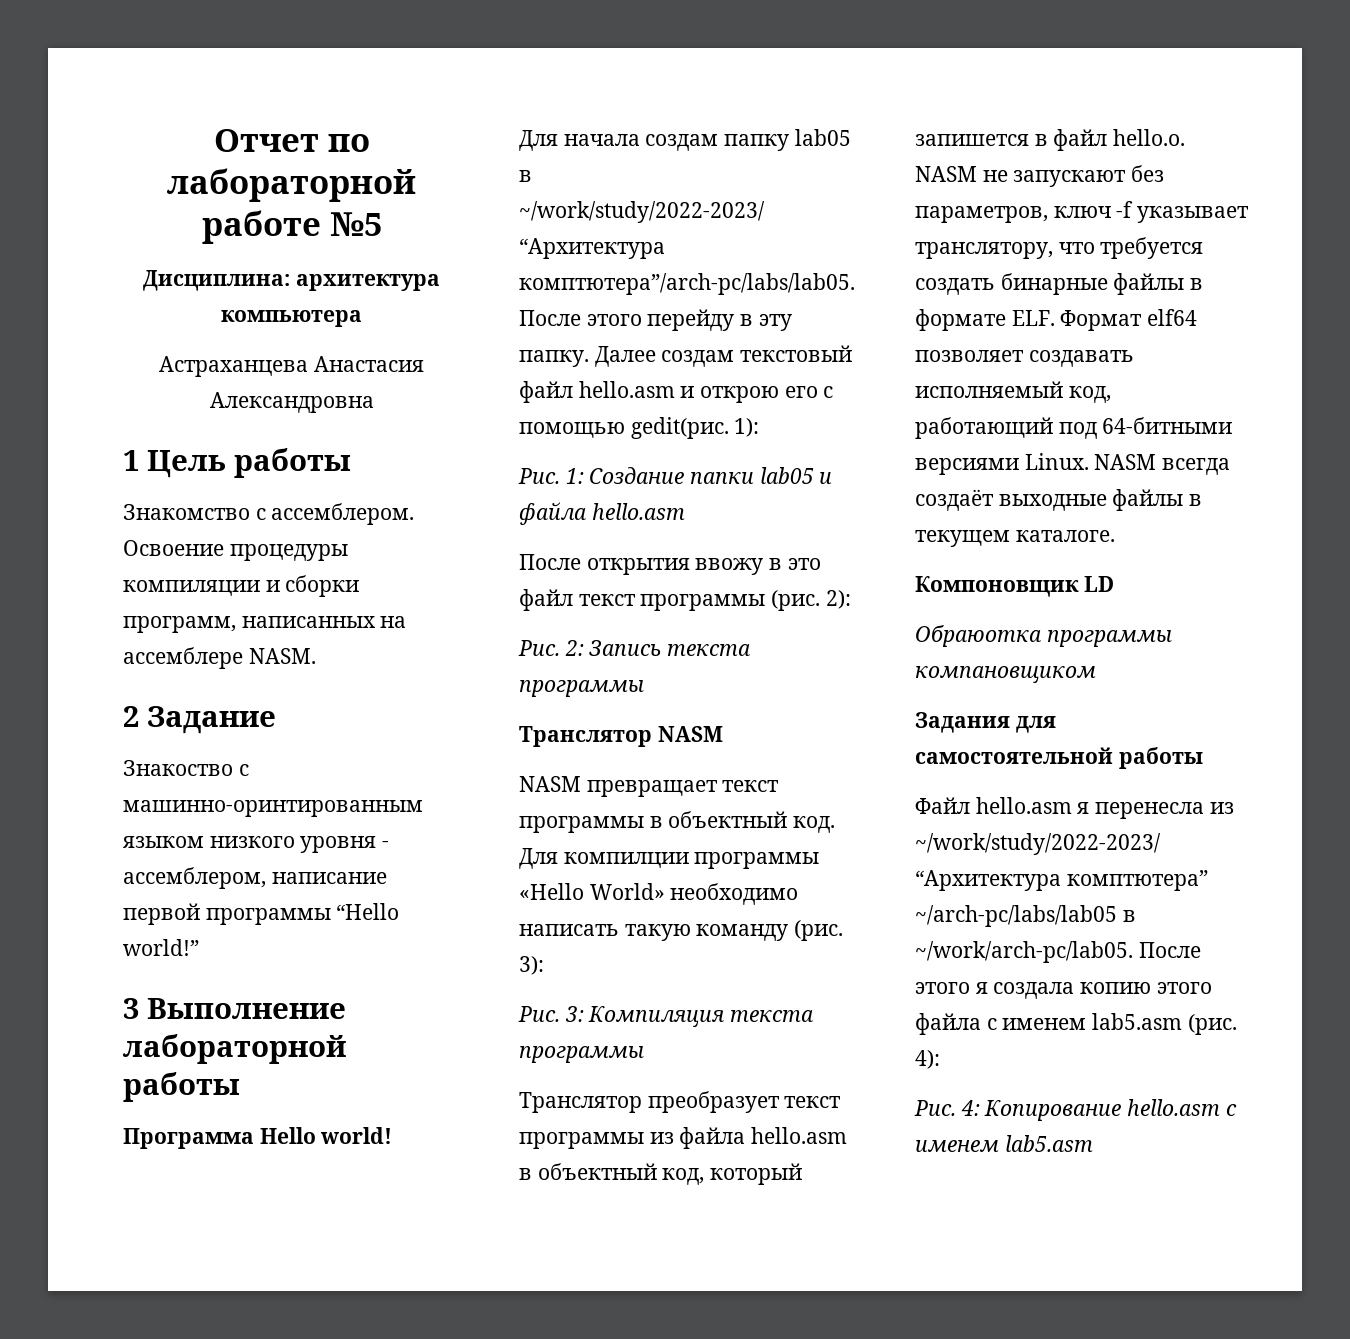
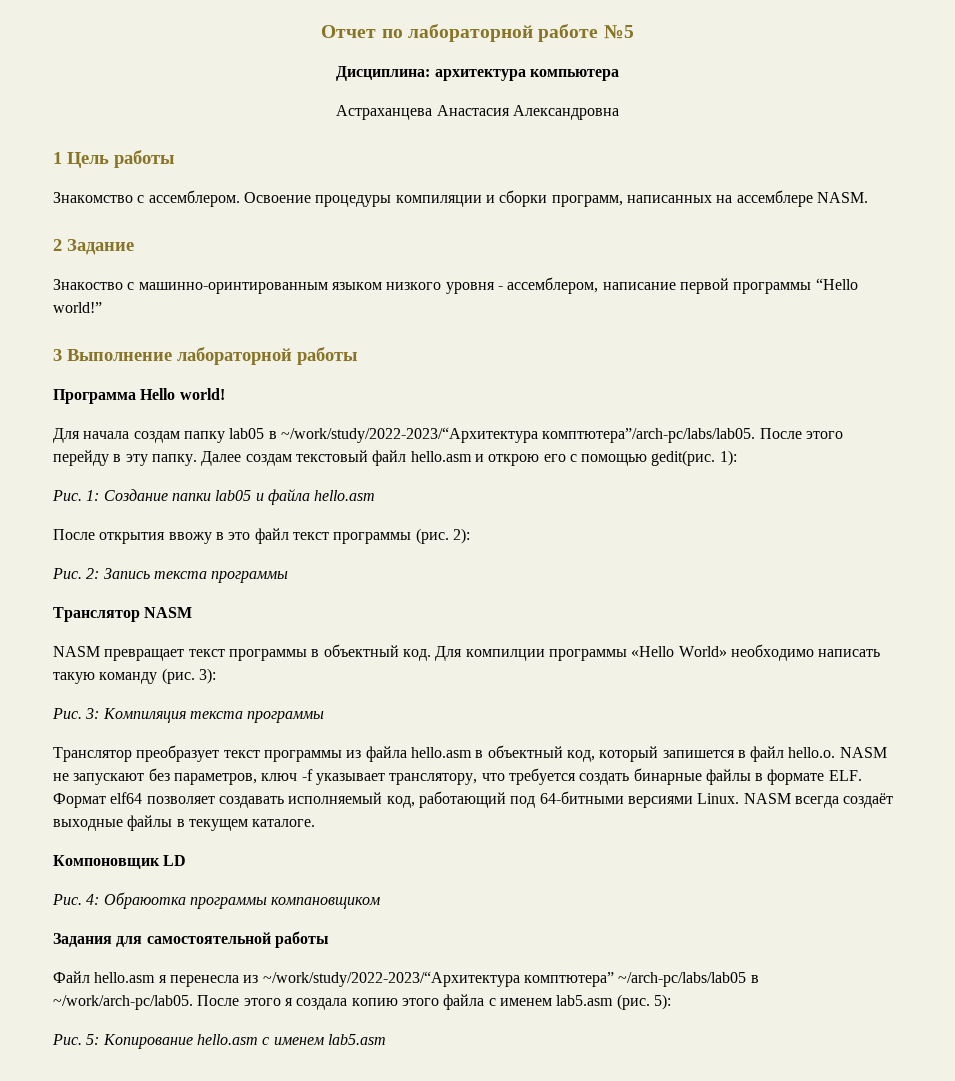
(1114, 584) none -> [52,894,100,905] Рис. 4:
[915,1050,940,1069] [914,1100,980,1116] 4): // Рис. 4: -> [653,994,671,1010] [52,1034,100,1045] 5): // Рис. 5:

